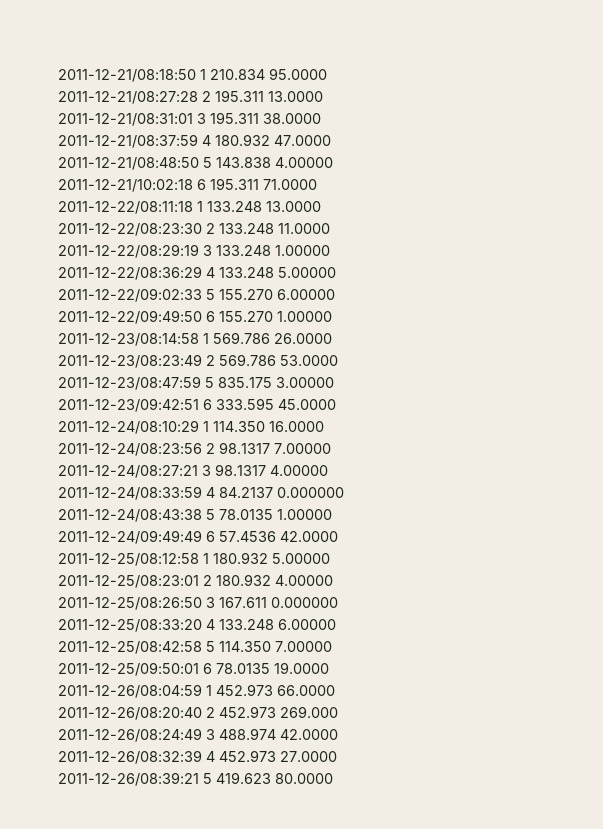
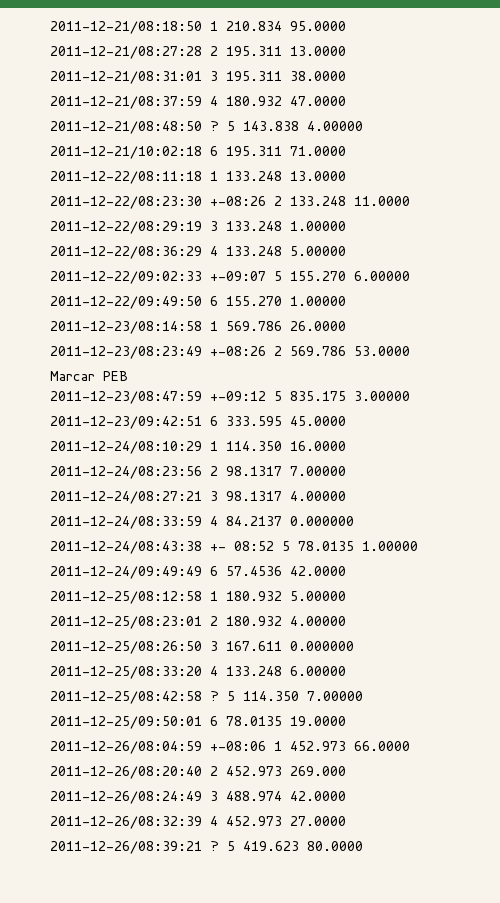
(199, 163) none -> [210,121,219,131] ?
(202, 229) none -> [210,196,266,206] +-08:26
(202, 295) none -> [210,271,266,281] +-09:07
(202, 361) none -> [210,346,266,356] +-08:26
(338, 360) none -> [50,371,128,381] // Marcar PEB
(201, 383) none -> [210,391,266,401] +-09:12
(202, 515) none -> [210,541,274,551] +- 08:52
(202, 647) none -> [210,691,219,701] ?
(202, 691) none -> [210,741,266,751] +-08:06
(199, 779) none -> [210,841,219,851] ?

